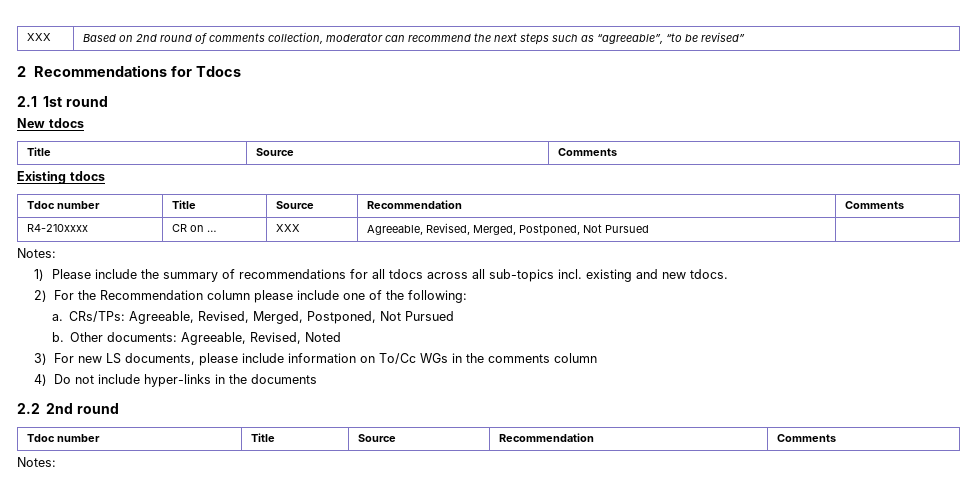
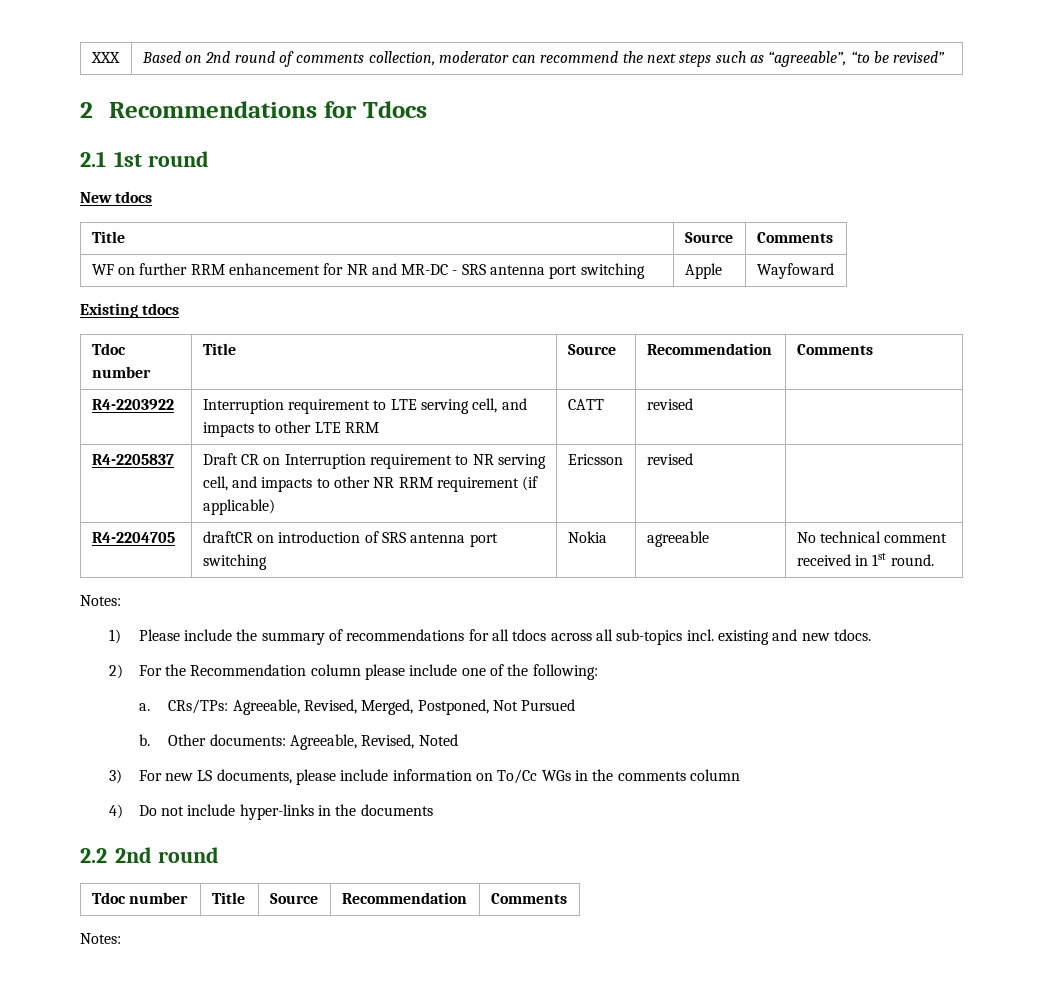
(617, 152) none -> [91,263,645,279] [684,263,722,279] [756,263,834,279] // WF on further RRM enhancement for NR and MR-DC - SRS antenna port switching | Apple | Wayfoward
[26,224,88,232] [171,224,217,232] [275,224,300,232] [366,223,649,236] R4-210xxxx | CR on … | XXX | Agreeable, Revised, Merged, Postponed, Not Pursued | -> [91,399,174,410] [202,398,527,414] [202,421,379,437] [567,399,604,410] [646,398,693,410] [91,454,174,465] [202,453,546,469] [202,476,539,492] [202,499,275,515] [567,454,623,465] [646,453,693,465] [91,532,175,543] [202,531,498,547] [202,554,267,570] [567,531,607,543] [646,531,709,547] [796,531,948,543] [796,553,934,566] R4-2203922 | Interruption requirement to LTE serving cell, and impacts to other LTE RRM | CATT | revised | // R4-2205837 | Draft CR on Interruption requirement to NR serving cell, and impacts to other NR RRM requirement (if applicable) | Ericsson | revised | // R4-2204705 | draftCR on introduction of SRS antenna port switching | Nokia | agreeable | No technical comment received in 1st round.

